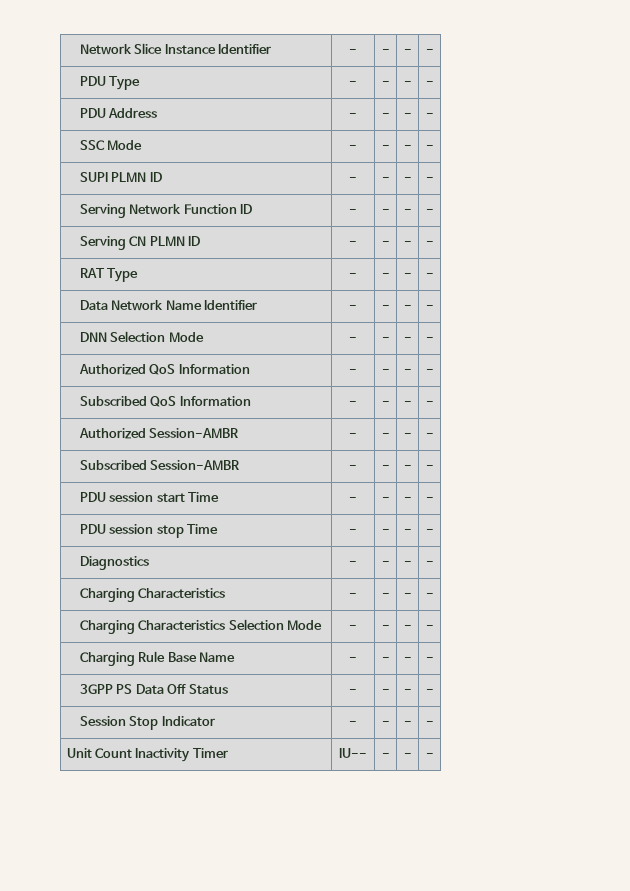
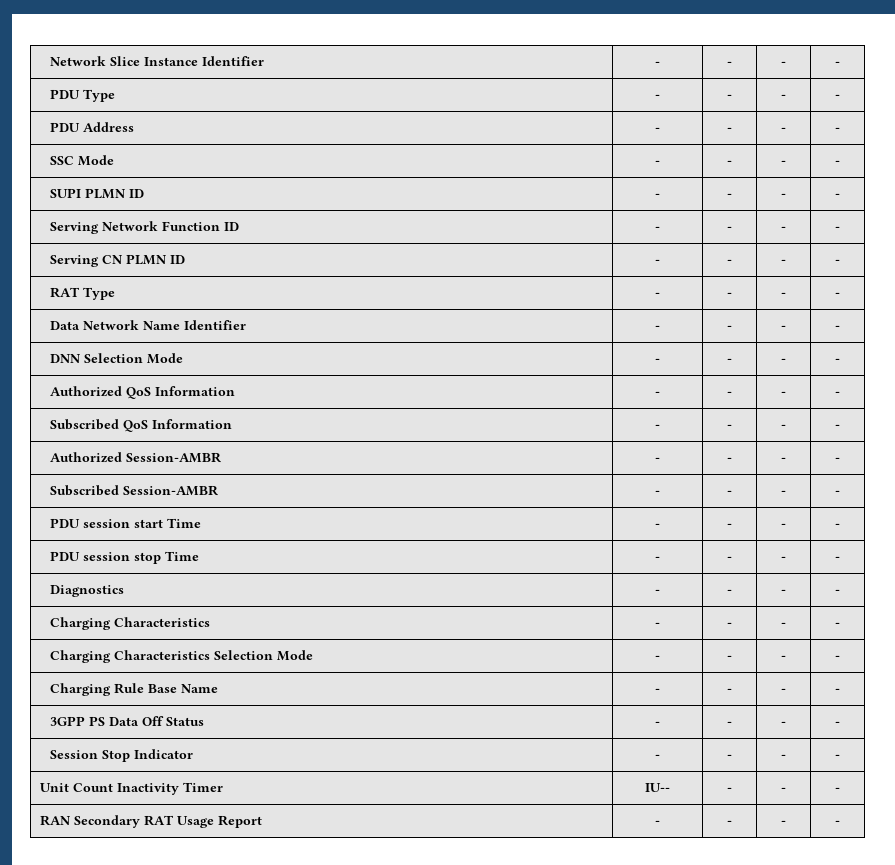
(434, 755) none -> [39,815,262,828] [655,820,660,825] [727,820,732,825] [781,820,786,825] [835,820,840,825] // RAN Secondary RAT Usage Report | - | - | - | -

